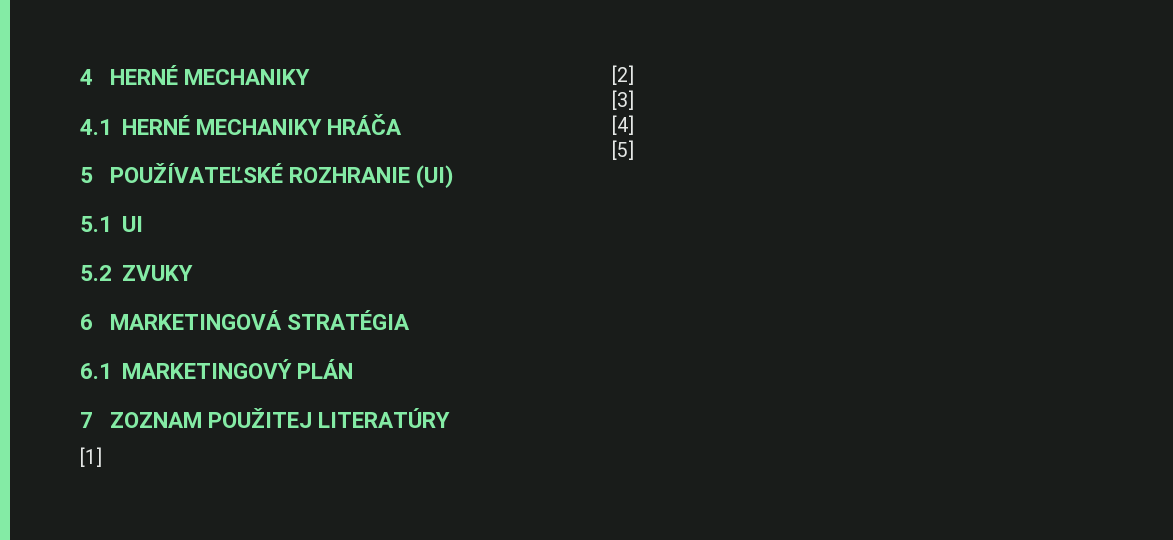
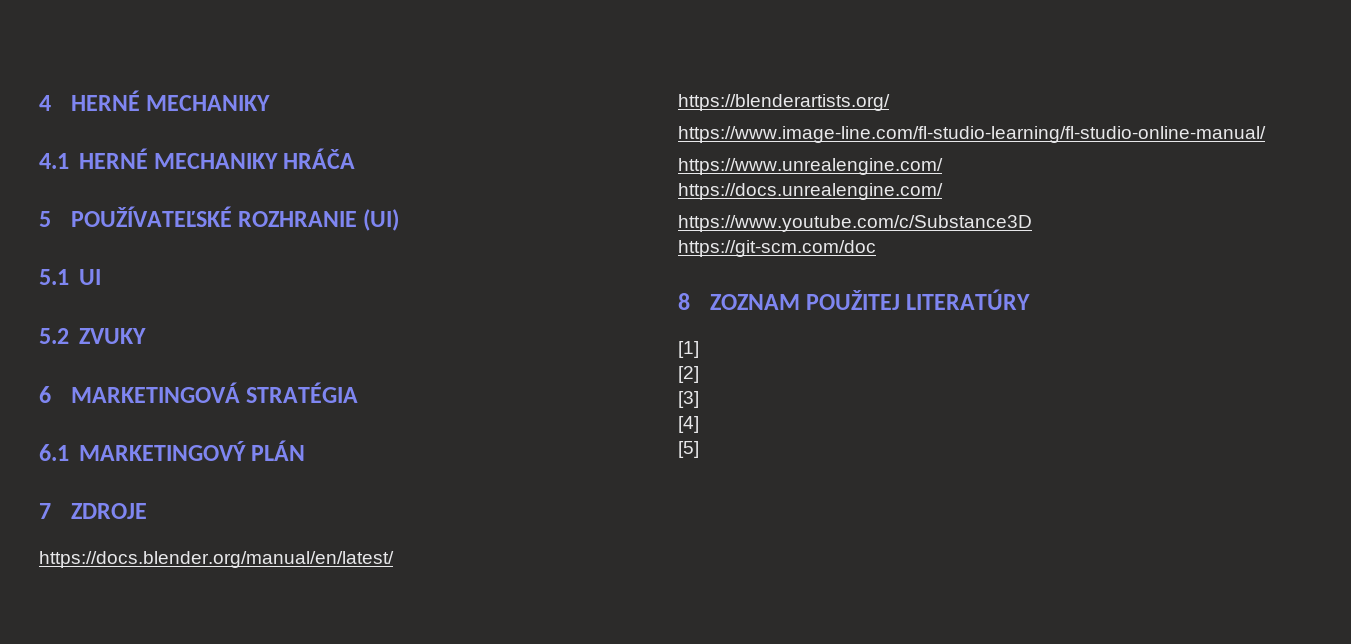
(93, 420) none -> [70,503,147,519] [39,551,394,568] [678,94,890,111] [678,126,1266,143] [678,158,943,175] [678,183,943,200] [678,215,1032,232] [678,240,876,257] [678,293,690,310] ZDROJE // https://docs.blender.org/manual/en/latest/ // https://blenderartists.org/ // https://www.image-line.com/fl-studio-learning/fl-studio-online-manual/ // https://www.unrealengine.com/ // https://docs.unrealengine.com/ // https://www.youtube.com/c/Substance3D // https://git-scm.com/doc // 8

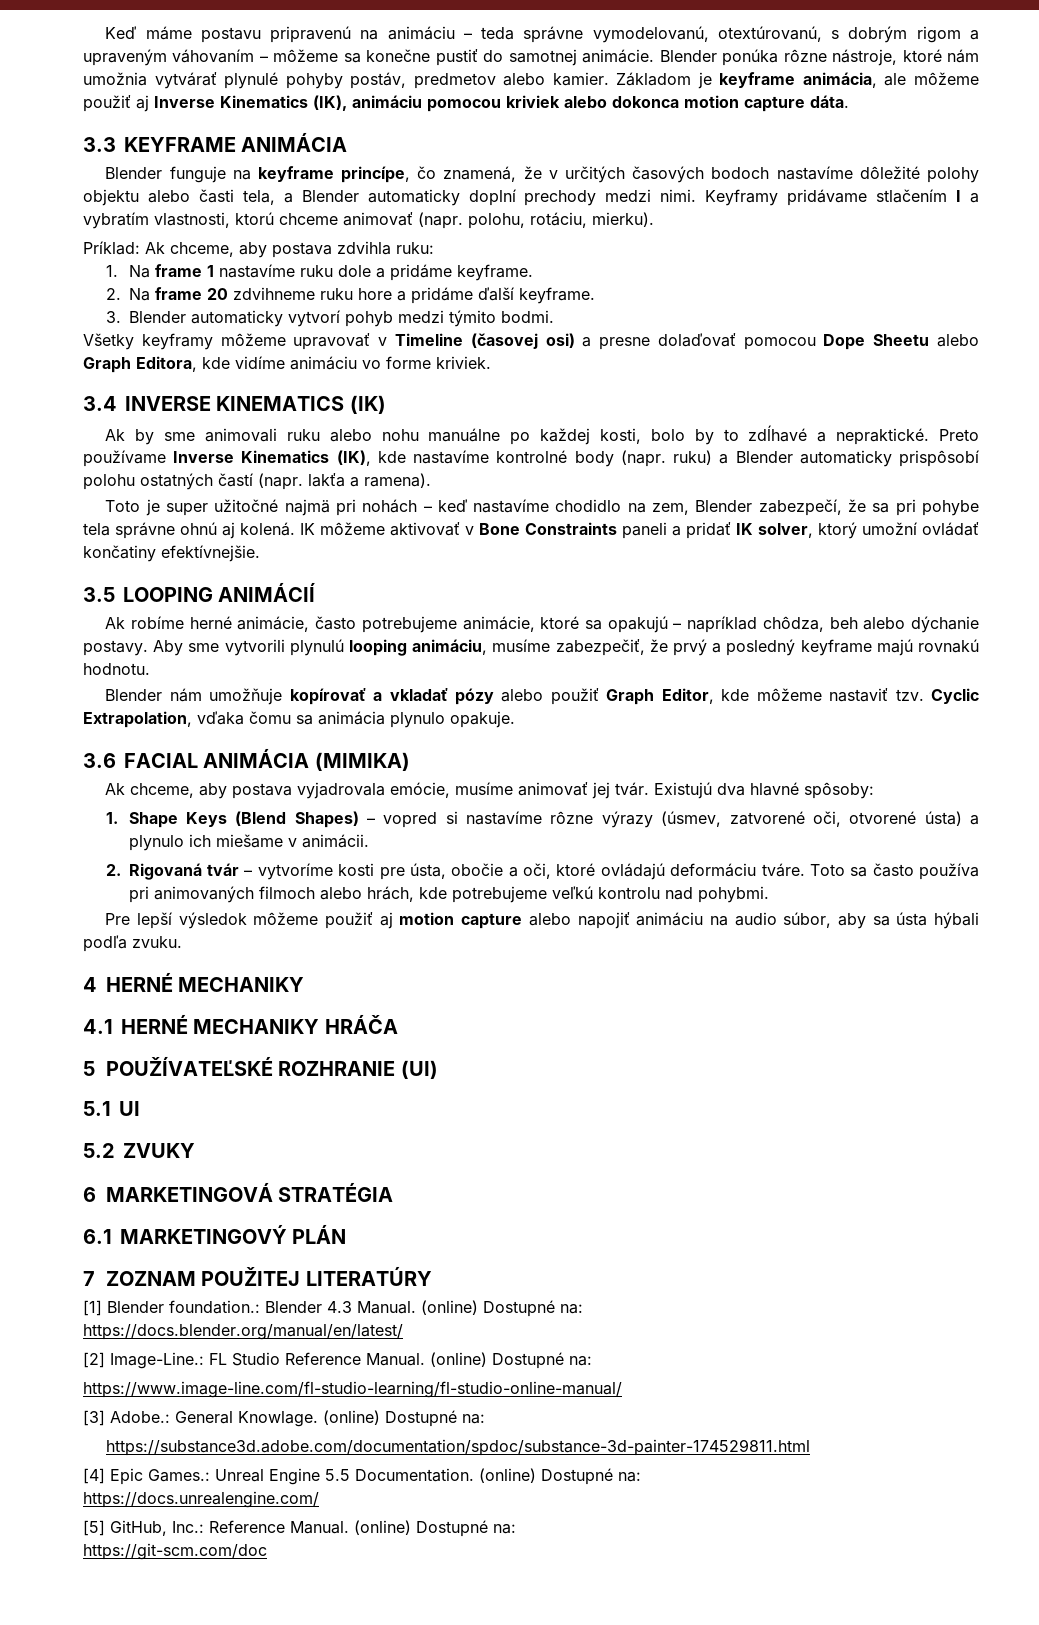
(39, 103) none -> [105,26,979,43] [83,49,979,66] [83,72,980,89] [83,95,849,112] [83,132,348,152] [105,166,979,183] [83,189,979,206] [83,212,654,229] [83,241,434,258] [105,264,533,281] [105,287,595,304] [105,310,554,327] [83,333,980,350] [83,356,491,373] [83,395,386,414] [105,425,979,445] [83,450,980,467] [83,473,431,490] [105,499,979,516] [83,522,979,539] [83,545,260,562] [83,582,316,602] [105,616,979,633] [83,639,980,656] [83,663,150,675] [105,688,980,705] [83,711,515,728] [83,748,410,771] [105,782,875,799] [105,811,980,828] [128,834,369,851] [105,863,979,880] [128,886,769,903] [105,912,980,929] [83,935,182,952] Keď máme postavu pripravenú na animáciu – teda správne vymodelovanú, otextúrovanú, s dobrým rigom a upraveným váhovaním – môžeme sa konečne pustiť do samotnej animácie. Blender ponúka rôzne nástroje, ktoré nám umožnia vytvárať plynulé pohyby postáv, predmetov alebo kamier. Základom je keyframe animácia, ale môžeme použiť aj Inverse Kinematics (IK), animáciu pomocou kriviek alebo dokonca motion capture dáta. // 3.3 KEYFRAME ANIMÁCIA // Blender funguje na keyframe princípe, čo znamená, že v určitých časových bodoch nastavíme dôležité polohy objektu alebo časti tela, a Blender automaticky doplní prechody medzi nimi. Keyframy pridávame stlačením I a vybratím vlastnosti, ktorú chceme animovať (napr. polohu, rotáciu, mierku). // Príklad: Ak chceme, aby postava zdvihla ruku: // 1. Na frame 1 nastavíme ruku dole a pridáme keyframe. // 2. Na frame 20 zdvihneme ruku hore a pridáme ďalší keyframe. // 3. Blender automaticky vytvorí pohyb medzi týmito bodmi. // Všetky keyframy môžeme upravovať v Timeline (časovej osi) a presne dolaďovať pomocou Dope Sheetu alebo Graph Editora, kde vidíme animáciu vo forme kriviek. // 3.4 INVERSE KINEMATICS (IK) // Ak by sme animovali ruku alebo nohu manuálne po každej kosti, bolo by to zdĺhavé a nepraktické. Preto používame Inverse Kinematics (IK), kde nastavíme kontrolné body (napr. ruku) a Blender automaticky prispôsobí polohu ostatných častí (napr. lakťa a ramena). // Toto je super užitočné najmä pri nohách – keď nastavíme chodidlo na zem, Blender zabezpečí, že sa pri pohybe tela správne ohnú aj kolená. IK môžeme aktivovať v Bone Constraints paneli a pridať IK solver, ktorý umožní ovládať končatiny efektívnejšie. // 3.5 LOOPING ANIMÁCIÍ // Ak robíme herné animácie, často potrebujeme animácie, ktoré sa opakujú – napríklad chôdza, beh alebo dýchanie postavy. Aby sme vytvorili plynulú looping animáciu, musíme zabezpečiť, že prvý a posledný keyframe majú rovnakú hodnotu. // Blender nám umožňuje kopírovať a vkladať pózy alebo použiť Graph Editor, kde môžeme nastaviť tzv. Cyclic Extrapolation, vďaka čomu sa animácia plynulo opakuje. // 3.6 FACIAL ANIMÁCIA (MIMIKA) // Ak chceme, aby postava vyjadrovala emócie, musíme animovať jej tvár. Existujú dva hlavné spôsoby: // 1. Shape Keys (Blend Shapes) – vopred si nastavíme rôzne výrazy (úsmev, zatvorené oči, otvorené ústa) a plynulo ich miešame v animácii. // 2. Rigovaná tvár – vytvoríme kosti pre ústa, obočie a oči, ktoré ovládajú deformáciu tváre. Toto sa často používa pri animovaných filmoch alebo hrách, kde potrebujeme veľkú kontrolu nad pohybmi. // Pre lepší výsledok môžeme použiť aj motion capture alebo napojiť animáciu na audio súbor, aby sa ústa hýbali podľa zvuku. //
[70,503,147,519] [39,551,394,568] [678,94,890,111] [678,126,1266,143] [678,158,943,175] [678,183,943,200] [678,215,1032,232] [678,240,876,257] [678,289,1031,310] [678,341,699,358] [678,366,699,383] [678,391,699,408] [678,416,699,433] [678,441,699,458] ZDROJE // https://docs.blender.org/manual/en/latest/ // https://blenderartists.org/ // https://www.image-line.com/fl-studio-learning/fl-studio-online-manual/ // https://www.unrealengine.com/ // https://docs.unrealengine.com/ // https://www.youtube.com/c/Substance3D // https://git-scm.com/doc // 8 ZOZNAM POUŽITEJ LITERATÚRY // [1] // [2] // [3] // [4] // [5] -> [105,1266,432,1286] [83,1300,583,1317] [83,1324,403,1340] [83,1352,592,1369] [83,1381,622,1398] [83,1410,485,1427] [105,1439,810,1456] [83,1468,641,1485] [83,1491,319,1508] [83,1520,516,1537] [83,1543,267,1560] ZOZNAM POUŽITEJ LITERATÚRY // [1] Blender foundation.: Blender 4.3 Manual. (online) Dostupné na: // https://docs.blender.org/manual/en/latest/ // [2] Image-Line.: FL Studio Reference Manual. (online) Dostupné na: // https://www.image-line.com/fl-studio-learning/fl-studio-online-manual/ // [3] Adobe.: General Knowlage. (online) Dostupné na: // https://substance3d.adobe.com/documentation/spdoc/substance-3d-painter-174529811.html // [4] Epic Games.: Unreal Engine 5.5 Documentation. (online) Dostupné na: // https://docs.unrealengine.com/ // [5] GitHub, Inc.: Reference Manual. (online) Dostupné na: // https://git-scm.com/doc

